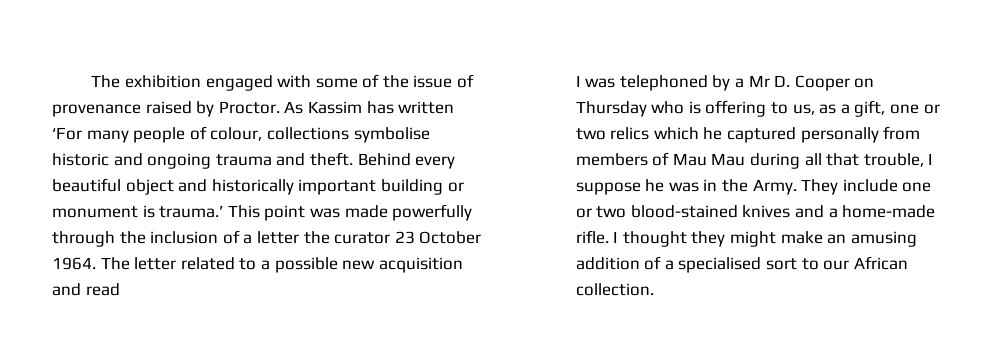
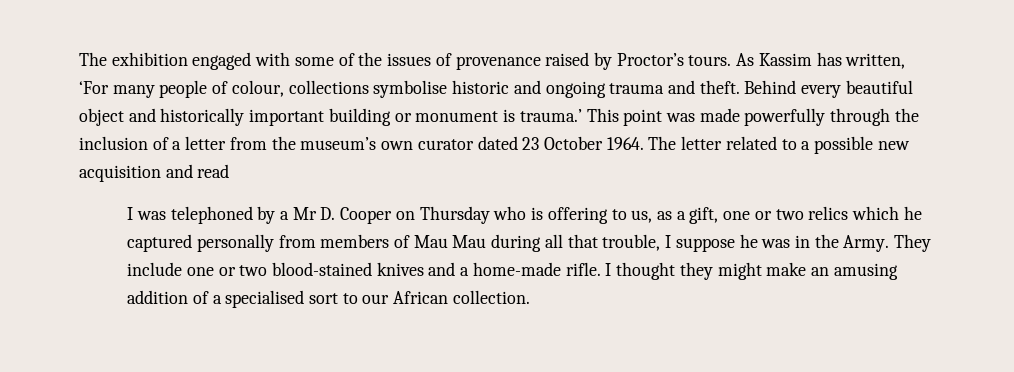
[413,75,453,88] issue -> [387,53,432,66] issues
[218,101,280,114] Proctor. -> [616,53,732,66] Proctor’s tours.
[398,101,455,114] written -> [845,53,906,69] written,
[303,231,391,244] the curator -> [229,136,518,150] from the museum’s own curator dated

